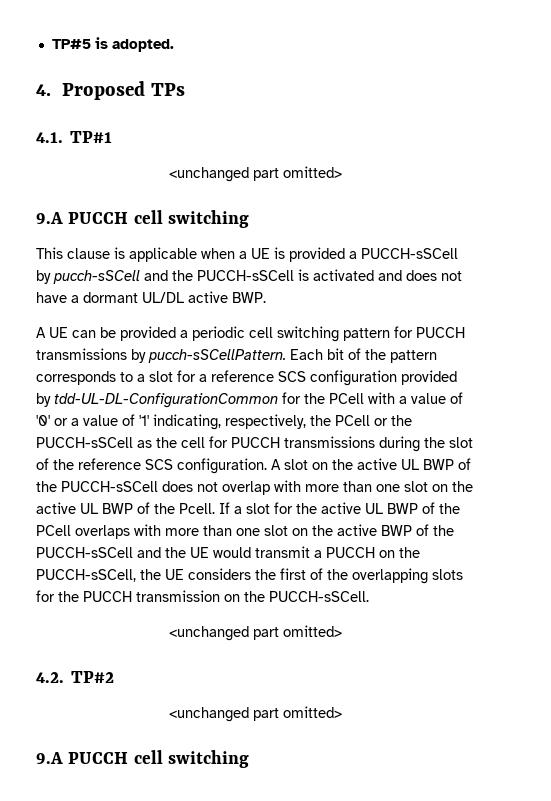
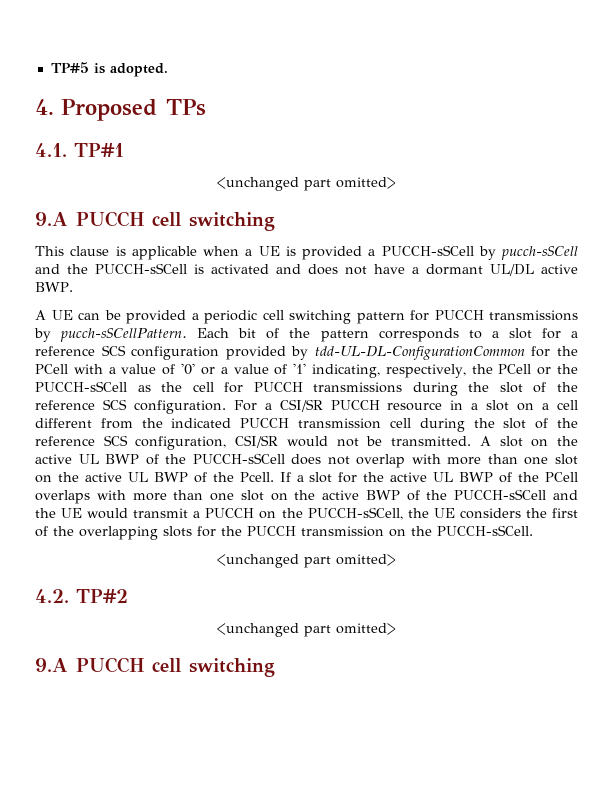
(267, 466) none -> [233,399,578,412] [35,418,578,432] [35,435,472,450] For a CSI/SR PUCCH resource in a slot on a cell different from the indicated PUCCH transmission cell during the slot of the reference SCS configuration, CSI/SR would not be transmitted.

